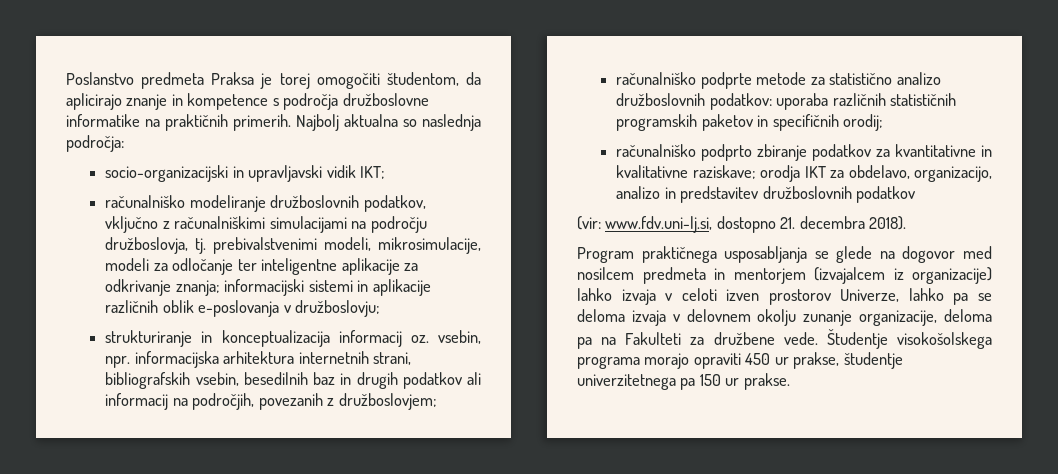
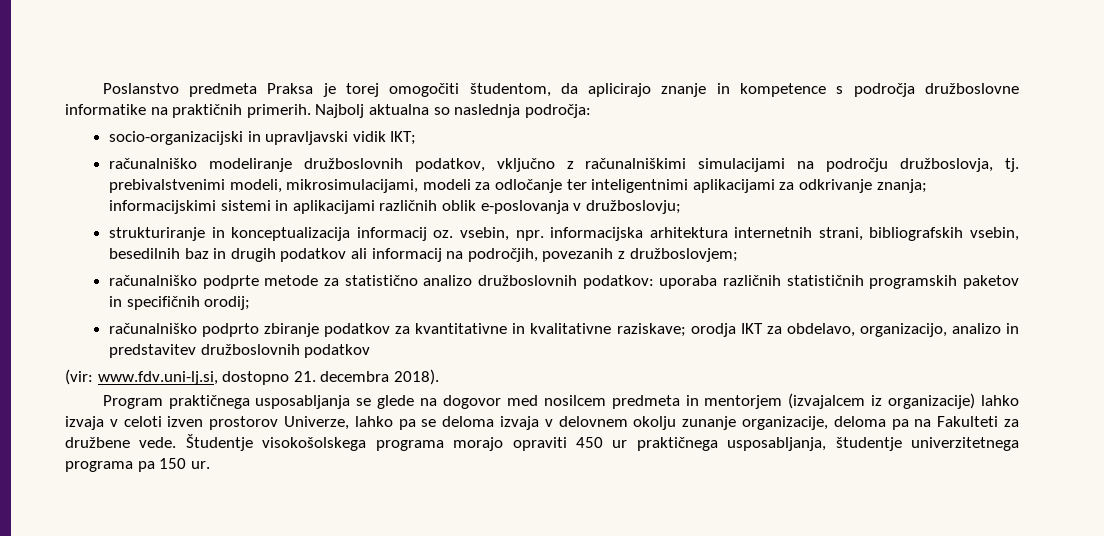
[378,237,482,254] mikrosimulacije, -> [286,179,419,193] mikrosimulacijami,
[261,258,400,275] inteligentne aplikacije -> [591,179,775,193] inteligentnimi aplikacijami
[224,279,305,296] informacijski -> [109,200,217,214] informacijskimi
[372,279,431,296] aplikacije -> [292,200,375,214] aplikacijami
[793,352,840,369] prakse, -> [636,437,827,451] praktičnega usposabljanja,
(676, 382) none -> [65,461,133,472] programa
[725,373,790,390] ur prakse. -> [190,461,210,469] ur.

